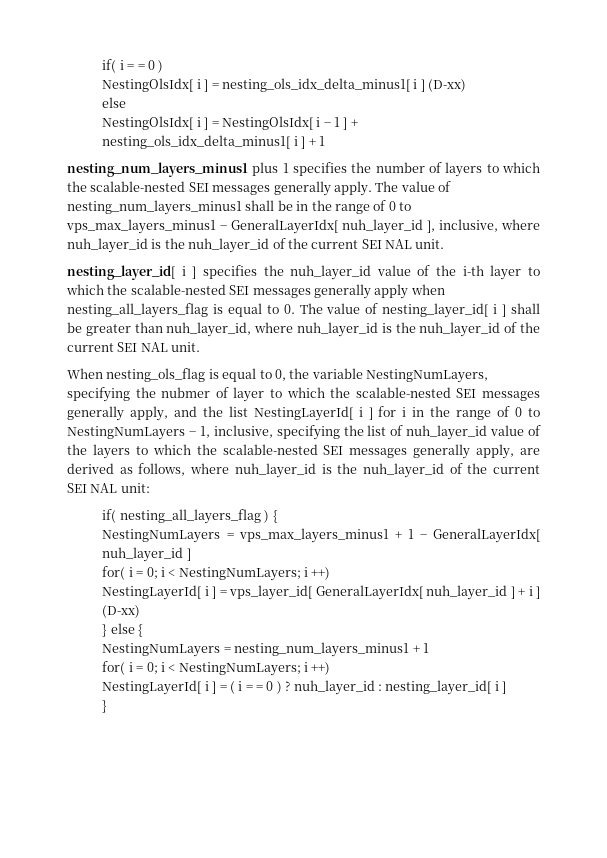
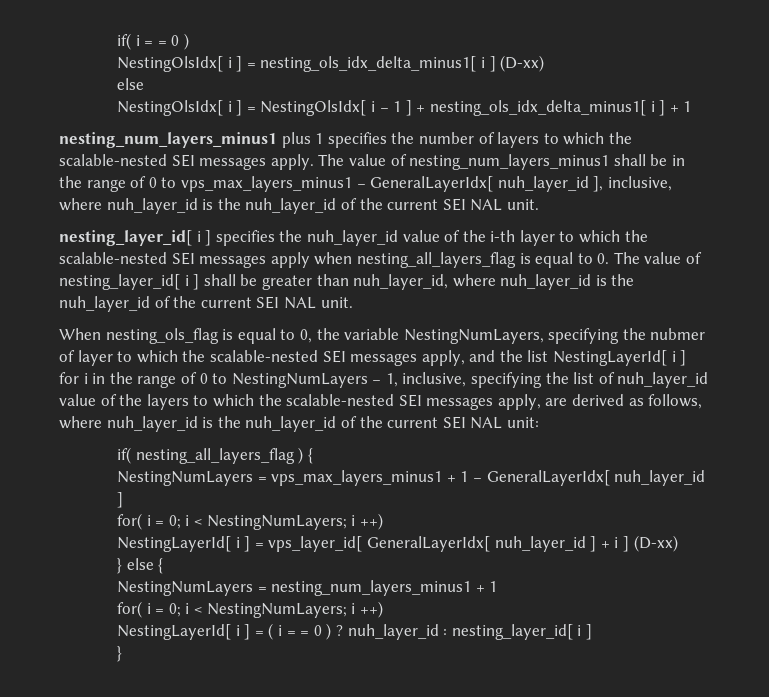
[273,181,331,196] generally -> (267, 163) none
[313,284,371,299] generally -> (267, 261) none
[67,406,124,421] generally -> (418, 359) none
[413,444,471,459] generally -> (494, 403) none

